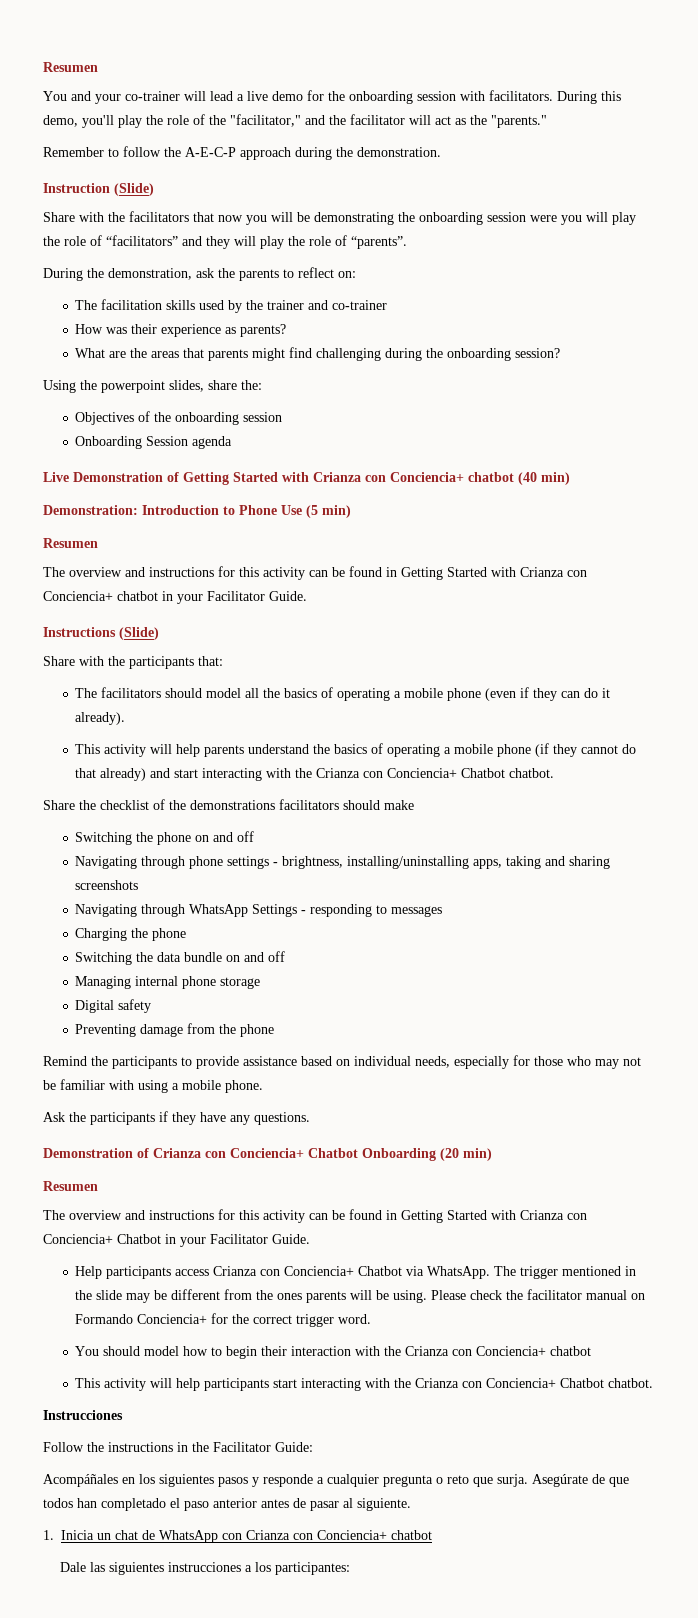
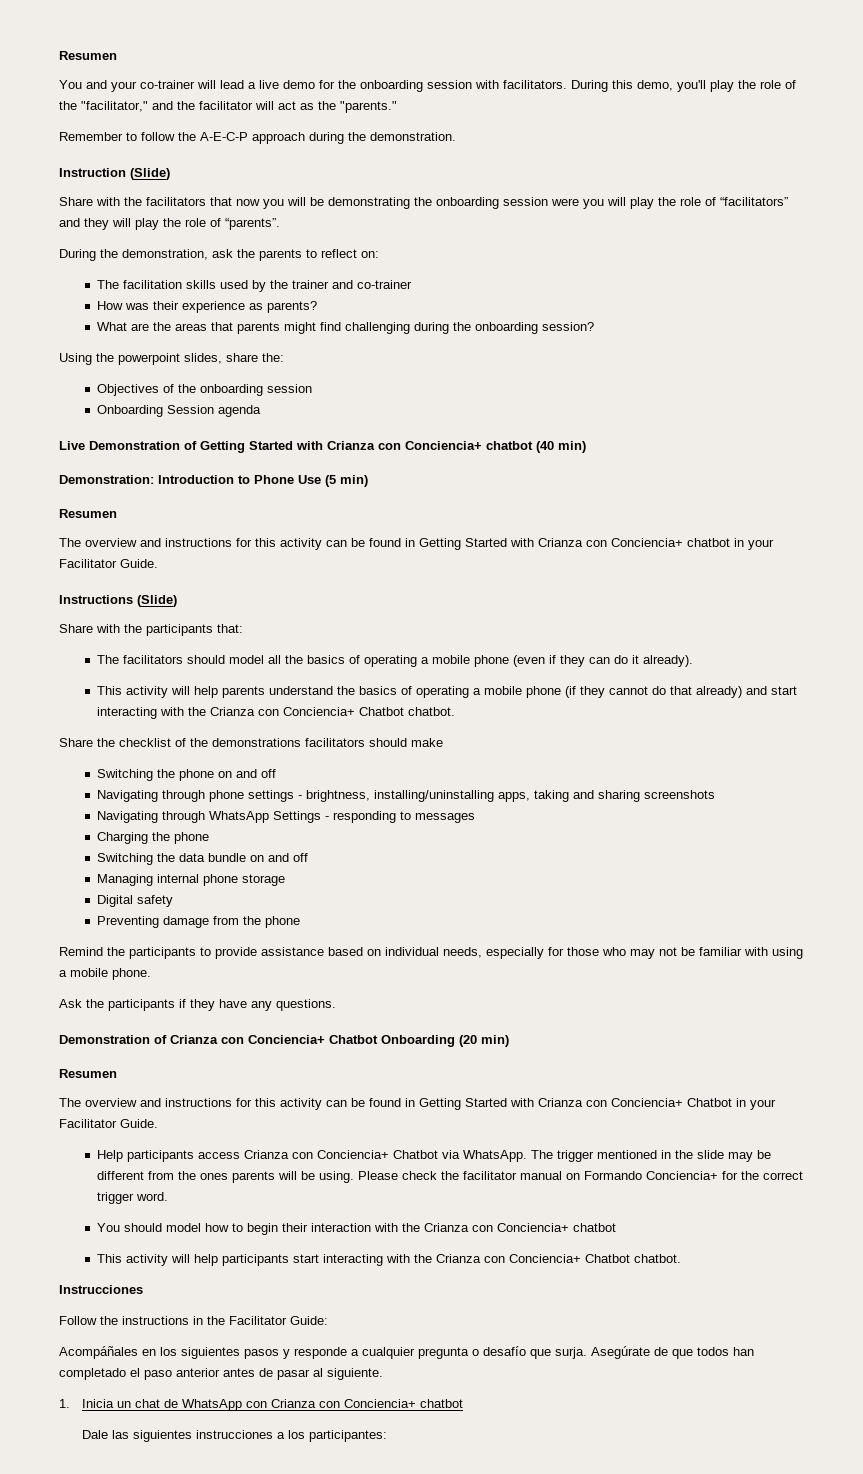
[447,1475,469,1484] reto -> [483,1346,526,1356] desafío

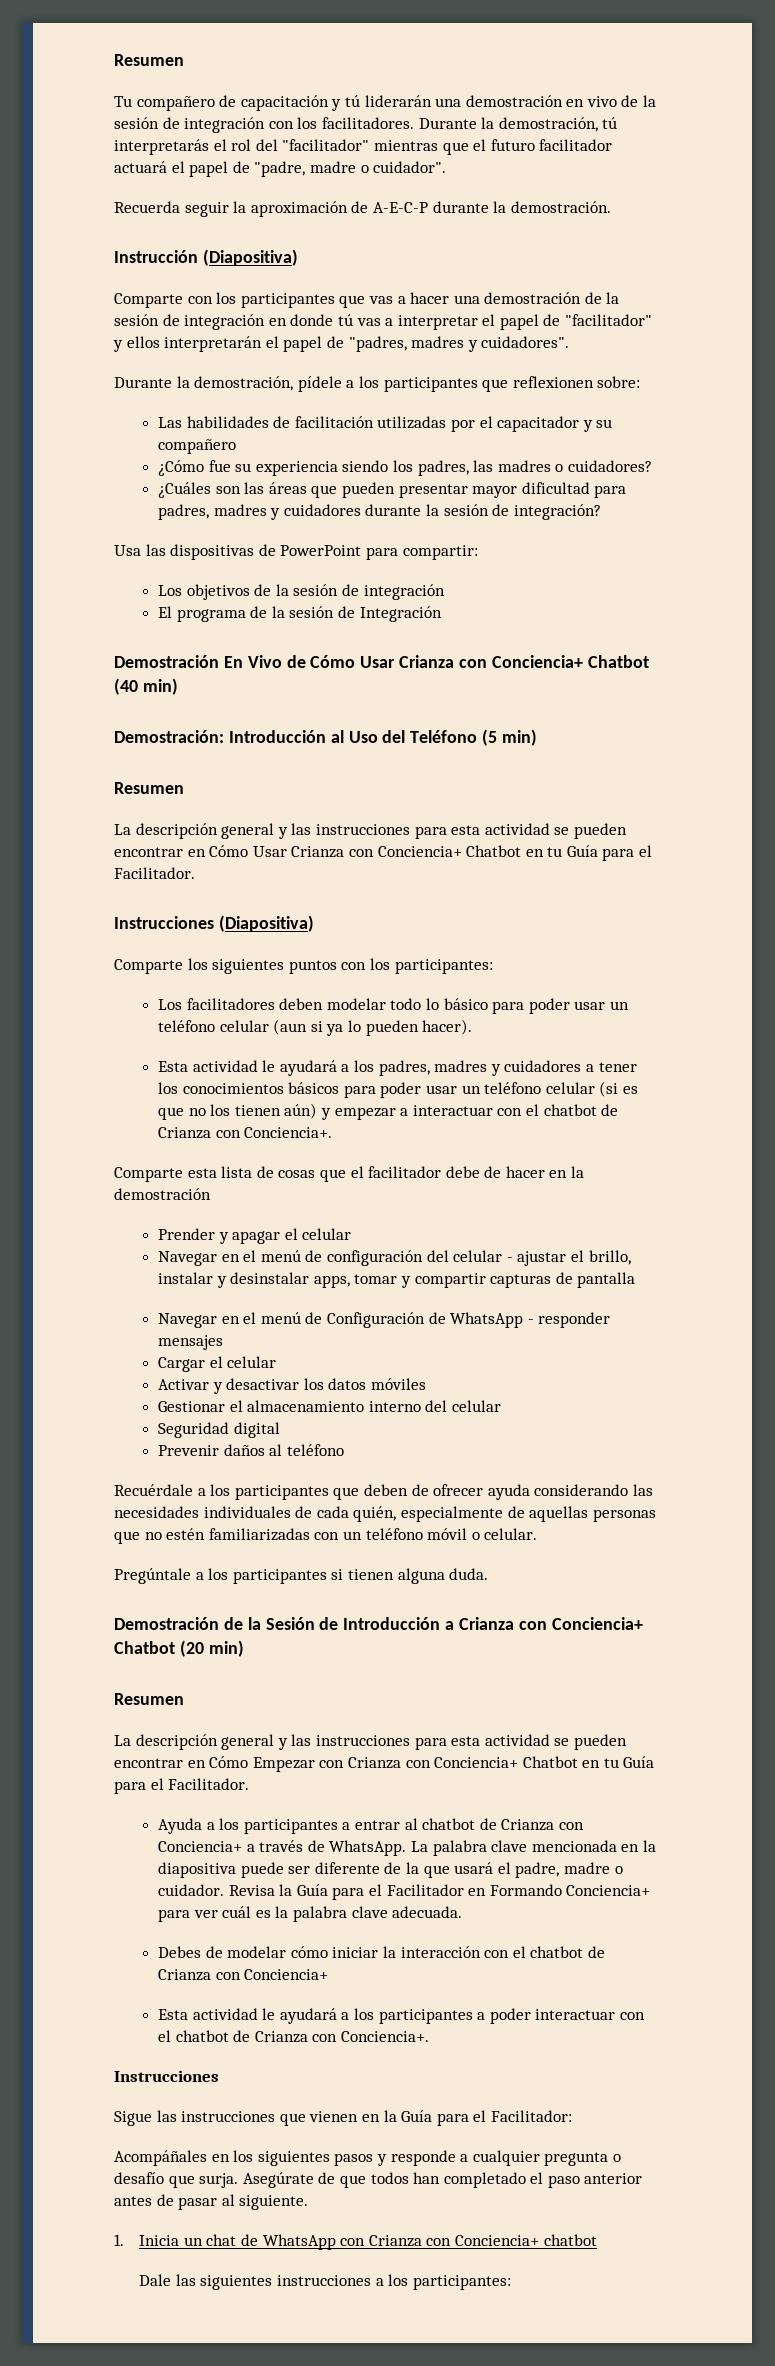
[59,51,117,60] [59,80,796,92] [59,101,397,113] [59,132,456,144] [59,168,170,180] [59,197,788,209] [59,218,280,230] [59,249,379,261] [96,280,412,292] [96,301,317,313] [96,322,594,334] [59,353,284,365] [96,384,312,396] [96,405,261,417] [59,441,533,453] Resumen // You and your co-trainer will lead a live demo for the onboarding session with facilitators. During this demo, you'll play the role of the "facilitator," and the facilitator will act as the "parents." // Remember to follow the A-E-C-P approach during the demonstration. // Instruction (Slide) // Share with the facilitators that now you will be demonstrating the onboarding session were you will play the role of “facilitators” and they will play the role of “parents”. // During the demonstration, ask the parents to reflect on: // The facilitation skills used by the trainer and co-trainer // How was their experience as parents? // What are the areas that parents might find challenging during the onboarding session? // Using the powerpoint slides, share the: // Objectives of the onboarding session // Onboarding Session agenda // Live Demonstration of Getting Started with Crianza con Conciencia+ chatbot -> [114,54,184,66] [114,95,657,111] [114,117,618,133] [114,139,613,155] [114,161,447,177] [114,201,611,217] [114,249,298,266] [114,292,620,308] [114,314,653,330] [113,336,570,352] [114,376,641,392] [158,416,613,432] [158,439,237,454] [158,460,652,476] [158,482,627,498] [158,504,601,520] [114,544,478,560] [158,584,445,600] [158,606,442,622] [114,655,649,668] Resumen // Tu compañero de capacitación y tú liderarán una demostración en vivo de la sesión de integración con los facilitadores. Durante la demostración, tú interpretarás el rol del "facilitador" mientras que el futuro facilitador actuará el papel de "padre, madre o cuidador". // Recuerda seguir la aproximación de A-E-C-P durante la demostración. // Instrucción (Diapositiva) // Comparte con los participantes que vas a hacer una demostración de la sesión de integración en donde tú vas a interpretar el papel de "facilitador" y ellos interpretarán el papel de "padres, madres y cuidadores". // Durante la demostración, pídele a los participantes que reflexionen sobre: // Las habilidades de facilitación utilizadas por el capacitador y su compañero // ¿Cómo fue su experiencia siendo los padres, las madres o cuidadores? // ¿Cuáles son las áreas que pueden presentar mayor dificultad para padres, madres y cuidadores durante la sesión de integración? // Usa las dispositivas de PowerPoint para compartir: // Los objetivos de la sesión de integración // El programa de la sesión de Integración // Demostración En Vivo de Cómo Usar Crianza con Conciencia+ Chatbot
[59,475,368,487] [59,509,117,518] [59,538,774,550] [59,559,158,568] [59,595,177,607] [59,624,243,636] [96,655,693,667] [96,686,797,698] [96,707,455,719] [59,738,443,747] [96,769,276,781] [96,790,715,802] [96,811,475,823] [96,832,209,844] [96,853,308,865] [96,874,285,886] [96,895,173,907] [96,916,300,928] [59,947,803,959] [59,968,151,980] [59,999,336,1011] [59,1035,455,1047] Demonstration: Introduction to Phone Use (5 min) // Resumen // The overview and instructions for this activity can be found in Getting Started with Crianza con Conciencia+ chatbot in your Facilitator Guide. // Instructions (Slide) // Share with the participants that: // The facilitators should model all the basics of operating a mobile phone (even if they can do it already). // This activity will help parents understand the basics of operating a mobile phone (if they cannot do that already) and start interacting with the Crianza con Conciencia+ Chatbot chatbot. // Share the checklist of the demonstrations facilitators should make // Switching the phone on and off // Navigating through phone settings - brightness, installing/uninstalling apps, taking and sharing screenshots // Navigating through WhatsApp Settings - responding to messages // Charging the phone // Switching the data bundle on and off // Managing internal phone storage // Digital safety // Preventing damage from the phone // Remind the participants to provide assistance based on individual needs, especially for those who may not be familiar with using a mobile phone. // Ask the participants if they have any questions. // Demonstration of Crianza con Conciencia+ Chatbot Onboarding -> [114,729,538,746] [114,782,184,794] [114,823,627,839] [114,845,653,861] [114,867,195,879] [114,915,314,932] [114,958,493,974] [158,998,629,1014] [158,1019,473,1036] [158,1060,637,1076] [158,1081,638,1098] [158,1103,619,1120] [158,1127,333,1139] [114,1166,585,1182] [114,1188,211,1200] [158,1228,352,1244] [158,1250,631,1266] [158,1272,636,1288] [158,1312,611,1328] [158,1335,224,1350] [158,1356,277,1372] [158,1378,426,1394] [158,1400,501,1412] [158,1422,280,1438] [158,1444,344,1456] [114,1484,653,1500] [114,1506,656,1522] [114,1528,538,1544] [114,1568,489,1584] [114,1617,643,1630] [114,1641,175,1654] Demostración: Introducción al Uso del Teléfono (5 min) // Resumen // La descripción general y las instrucciones para esta actividad se pueden encontrar en Cómo Usar Crianza con Conciencia+ Chatbot en tu Guía para el Facilitador. // Instrucciones (Diapositiva) // Comparte los siguientes puntos con los participantes: // Los facilitadores deben modelar todo lo básico para poder usar un teléfono celular (aun si ya lo pueden hacer). // Esta actividad le ayudará a los padres, madres y cuidadores a tener los conocimientos básicos para poder usar un teléfono celular (si es que no los tienen aún) y empezar a interactuar con el chatbot de Crianza con Conciencia+. // Comparte esta lista de cosas que el facilitador debe de hacer en la demostración // Prender y apagar el celular // Navegar en el menú de configuración del celular - ajustar el brillo, instalar y desinstalar apps, tomar y compartir capturas de pantalla // Navegar en el menú de Configuración de WhatsApp - responder mensajes // Cargar el celular // Activar y desactivar los datos móviles // Gestionar el almacenamiento interno del celular // Seguridad digital // Prevenir daños al teléfono // Recuérdale a los participantes que deben de ofrecer ayuda considerando las necesidades individuales de cada quién, especialmente de aquellas personas que no estén familiarizadas con un teléfono móvil o celular. // Pregúntale a los participantes si tienen alguna duda. // Demostración de la Sesión de Introducción a Crianza con Conciencia+ Chatbot
[59,1098,776,1110] [59,1119,158,1128] [96,1150,771,1162] [96,1171,803,1183] [96,1192,168,1204] [96,1223,616,1235] [96,1254,681,1266] [59,1285,143,1294] [59,1316,328,1325] The overview and instructions for this activity can be found in Getting Started with Crianza con Conciencia+ Chatbot in your Facilitator Guide. // Help participants access Crianza con Conciencia+ Chatbot via WhatsApp. The trigger mentioned in the slide may be different from the ones parents will be using. Please check the facilitator manual on Formando Conciencia+ for the correct trigger word. // You should model how to begin their interaction with the Crianza con Conciencia+ chatbot // This activity will help participants start interacting with the Crianza con Conciencia+ Chatbot chatbot. // Instrucciones // Follow the instructions in the Facilitator Guide: -> [114,1734,627,1750] [114,1756,655,1772] [114,1778,250,1794] [158,1818,584,1834] [158,1840,656,1856] [158,1862,623,1878] [158,1884,651,1900] [158,1906,463,1922] [158,1946,605,1958] [158,1969,329,1981] [158,2008,645,2024] [158,2030,429,2043] [114,2070,219,2082] [114,2110,572,2126] La descripción general y las instrucciones para esta actividad se pueden encontrar en Cómo Empezar con Crianza con Conciencia+ Chatbot en tu Guía para el Facilitador. // Ayuda a los participantes a entrar al chatbot de Crianza con Conciencia+ a través de WhatsApp. La palabra clave mencionada en la diapositiva puede ser diferente de la que usará el padre, madre o cuidador. Revisa la Guía para el Facilitador en Formando Conciencia+ para ver cuál es la palabra clave adecuada. // Debes de modelar cómo iniciar la interacción con el chatbot de Crianza con Conciencia+ // Esta actividad le ayudará a los participantes a poder interactuar con el chatbot de Crianza con Conciencia+. // Instrucciones // Sigue las instrucciones que vienen en la Guía para el Facilitador:

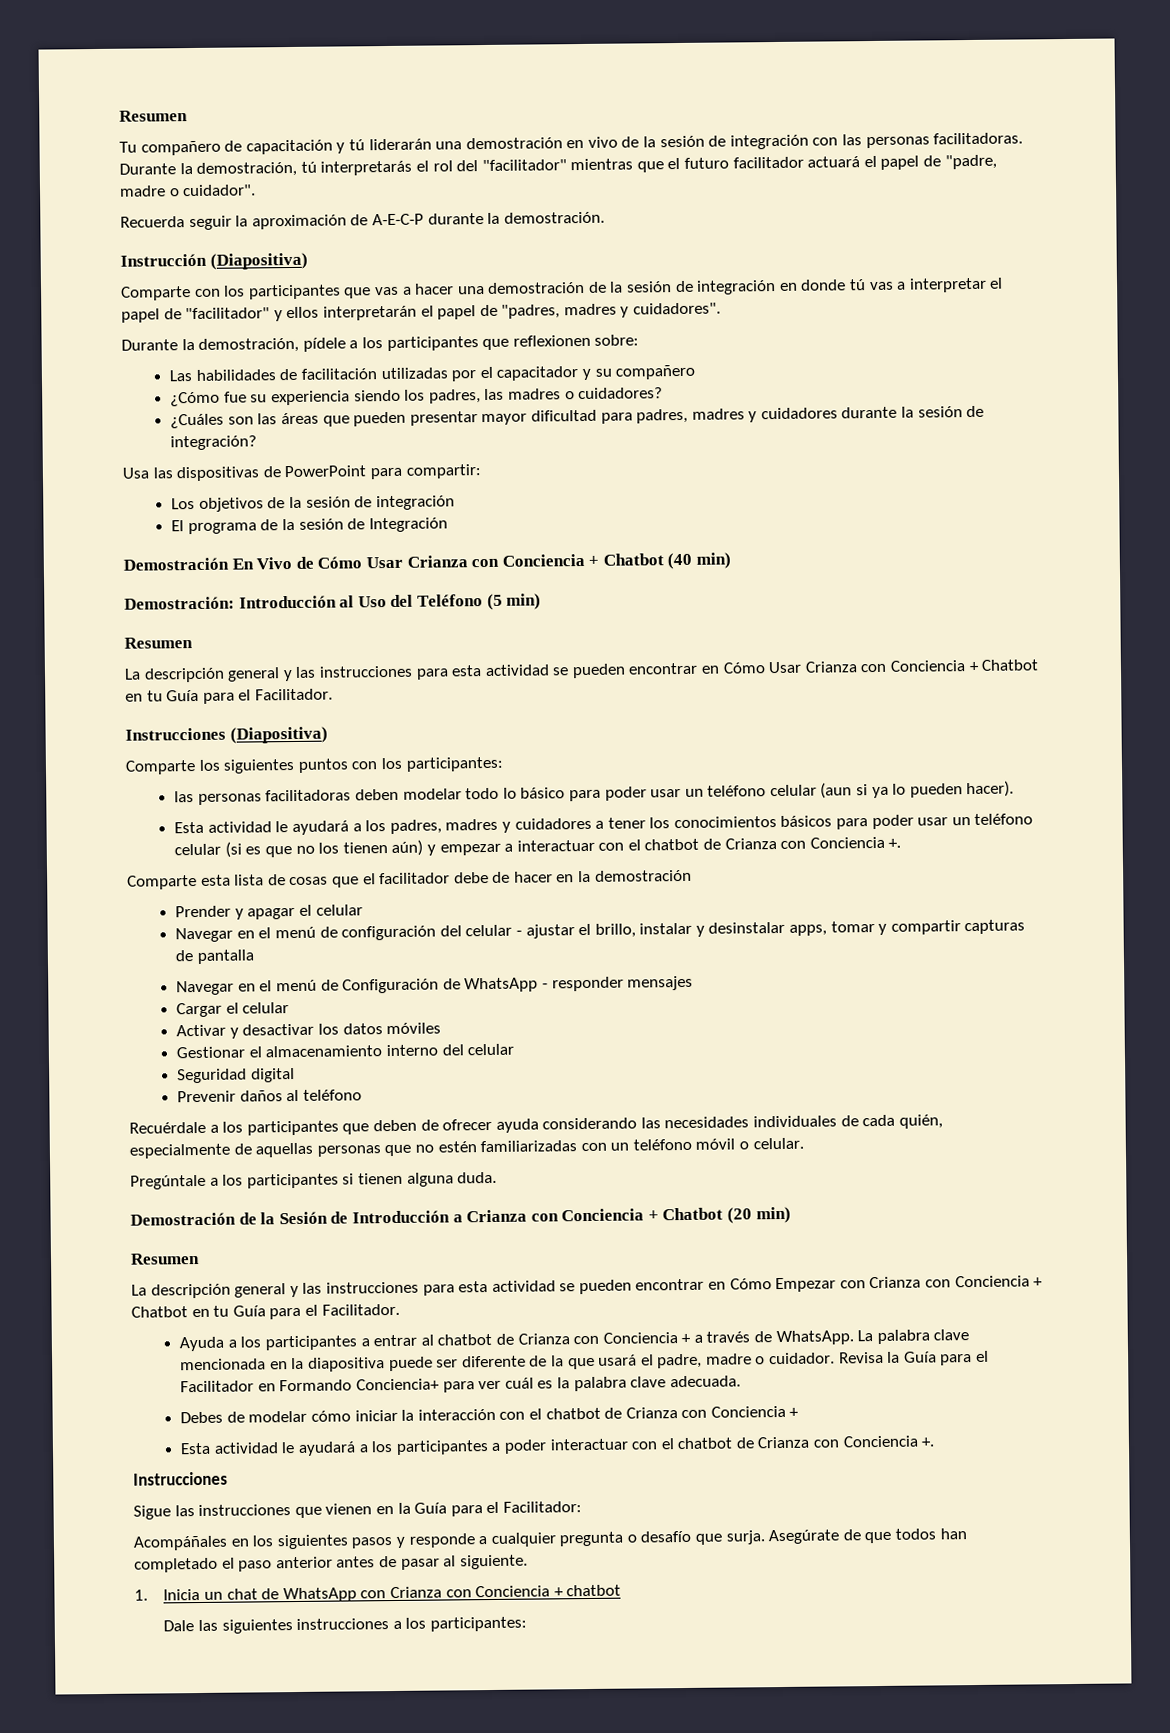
[297,117,414,129] los facilitadores. -> [842,132,1024,149] las personas facilitadoras.
[491,655,583,668] Conciencia+ -> [501,553,600,567] Conciencia +
[377,846,462,857] Conciencia+ -> [890,660,980,672] Conciencia +
[158,998,275,1010] Los facilitadores -> [174,789,352,805] las personas facilitadoras
[244,1127,333,1138] Conciencia+. -> [809,836,902,849] Conciencia +.
[551,1617,643,1630] Conciencia+ -> [561,1208,659,1222] Conciencia +
[434,1757,519,1768] Conciencia+ -> [954,1275,1044,1288] Conciencia +
[158,1841,243,1852] Conciencia+ -> [602,1332,692,1344] Conciencia +
[244,1969,329,1980] Conciencia+ -> [710,1405,800,1418] Conciencia +
[340,2031,429,2042] Conciencia+. -> [842,1435,935,1448] Conciencia +.
[455,2235,540,2246] Conciencia+ -> [475,1585,564,1598] Conciencia +

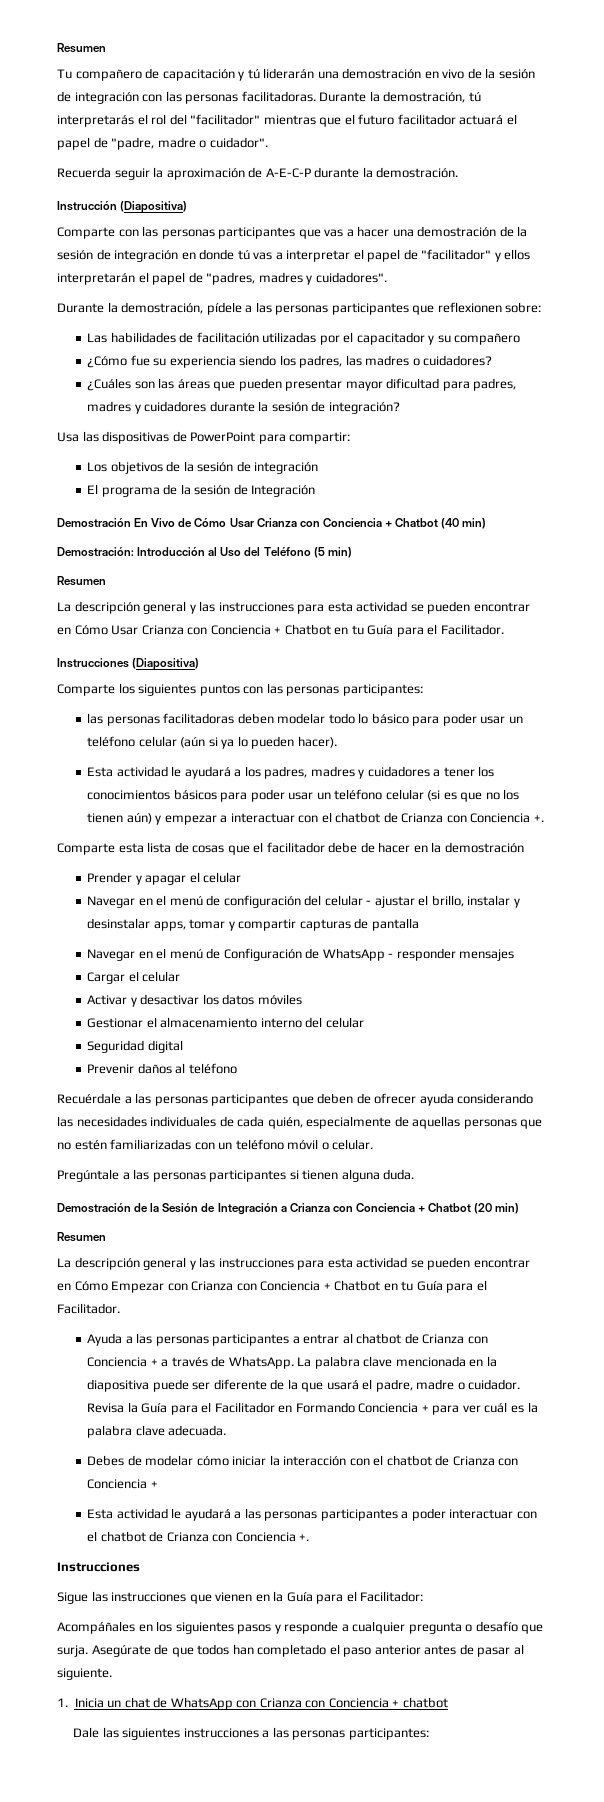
[224,285,246,297] los -> [142,226,215,239] las personas
[361,337,383,349] los -> [255,302,329,315] las personas
[380,757,402,770] los -> [266,683,340,696] las personas
[820,782,853,799] (aun -> [180,737,206,748] (aún
[222,1121,244,1133] los -> [135,1093,208,1106] las personas
[222,1174,244,1186] los -> [133,1169,206,1182] las personas
[351,1210,450,1224] Introducción -> [217,1203,278,1215] Integración
[240,1336,262,1348] los -> [136,1333,209,1346] las personas
[355,1378,440,1391] Conciencia+ -> [358,1403,429,1413] Conciencia +
[371,1441,394,1453] los -> [244,1508,318,1521] las personas
[405,1617,427,1629] los -> [272,1727,346,1740] las personas

